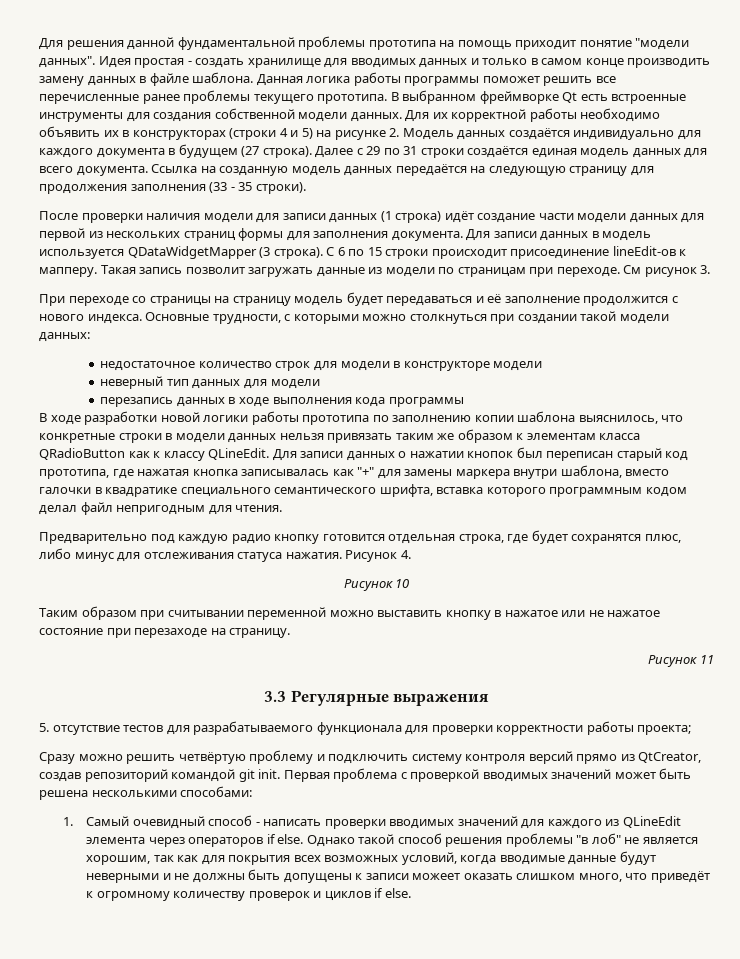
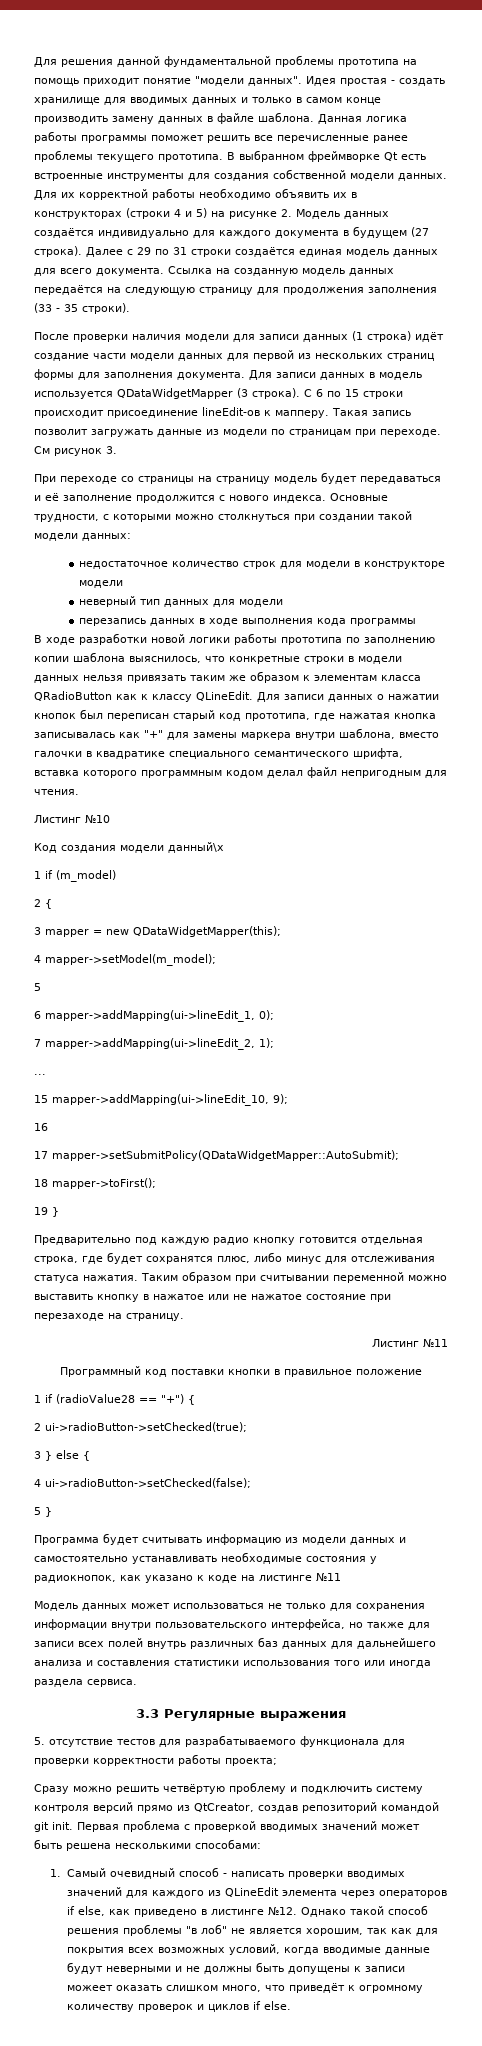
(283, 508) none -> [34,815,110,823] [34,842,224,853] [34,870,116,882] [34,899,52,909] [34,926,281,937] [34,954,216,966] [34,983,41,991] [34,1010,274,1022] [34,1038,274,1050] [34,1074,46,1075] [34,1094,288,1106] [34,1123,48,1131] [34,1150,399,1161] [34,1178,156,1189] [34,1207,59,1217] // Листинг №10 // Код создания модели данный\х // 1 if (m_model) // 2 { // 3 mapper = new QDataWidgetMapper(this); // 4 mapper->setModel(m_model); // 5 // 6 mapper->addMapping(ui->lineEdit_1, 0); // 7 mapper->addMapping(ui->lineEdit_2, 1); // ... // 15 mapper->addMapping(ui->lineEdit_10, 9); // 16 // 17 mapper->setSubmitPolicy(QDataWidgetMapper::AutoSubmit); // 18 mapper->toFirst(); // 19 }
[345,550,411,562] [343,579,410,591] Рисунок 4. // Рисунок 10 // -> (138, 1278) none
[648,655,714,667] Рисунок 11 -> [372,1339,448,1347] [60,1366,422,1377] [34,1394,195,1405] [34,1422,247,1432] [34,1450,90,1461] [34,1478,251,1488] [34,1507,52,1517] [34,1533,406,1545] [34,1552,377,1564] [34,1573,341,1583] [34,1601,425,1611] [34,1619,430,1630] [34,1637,436,1649] [34,1660,431,1668] [34,1679,137,1687] Листинг №11 // Программный код поставки кнопки в правильное положение // 1 if (radioValue28 == "+") { // 2 ui->radioButton->setChecked(true); // 3 } else { // 4 ui->radioButton->setChecked(false); // 5 } // Программа будет считывать информацию из модели данных и самостоятельно устанавливать необходимые состояния у радиокнопок, как указано к коде на листинге №11 // Модель данных может использоваться не только для сохранения информации внутри пользовательского интерфейса, но также для записи всех полей внутрь различных баз данных для дальнейшего анализа и составления статистики использования того или иногда раздела сервиса.
[277,834,304,844] else. -> [77,1906,297,1917] else, как приведено в листинге №12.

